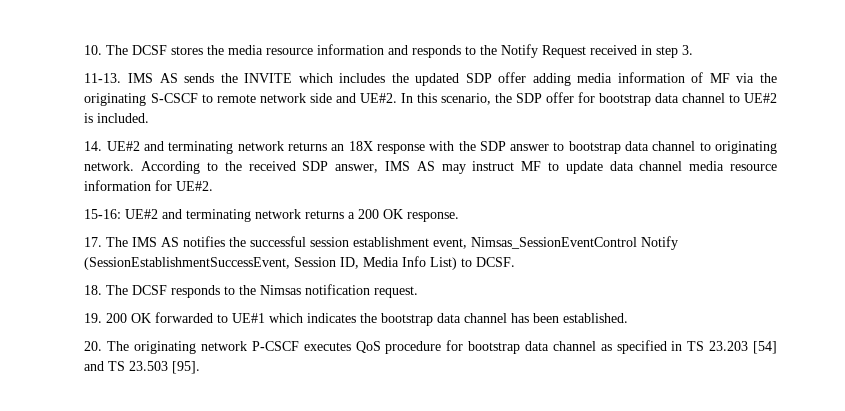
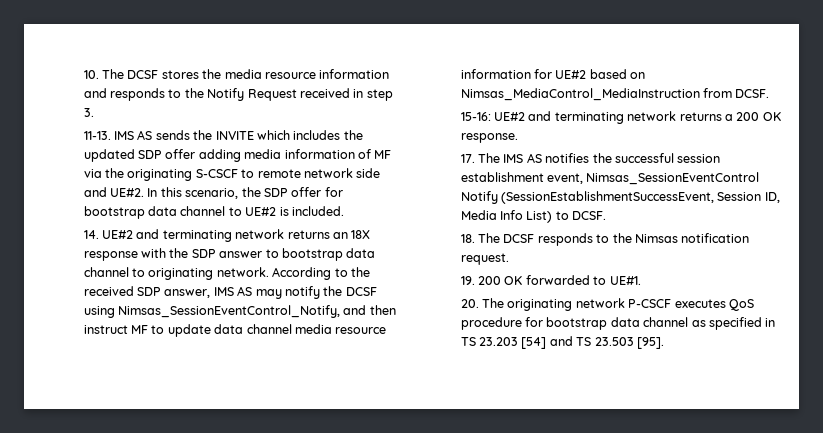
(466, 169) none -> [284,286,377,299] [83,305,396,318] notify the DCSF using Nimsas_SessionEventControl_Notify, and then
[176,181,214,191] UE#2. -> [555,69,646,79] [460,88,770,101] UE#2 based on Nimsas_MediaControl_MediaInstruction from DCSF.
[232,313,629,326] UE#1 which indicates the bootstrap data channel has been established. -> [609,276,641,285] UE#1.

